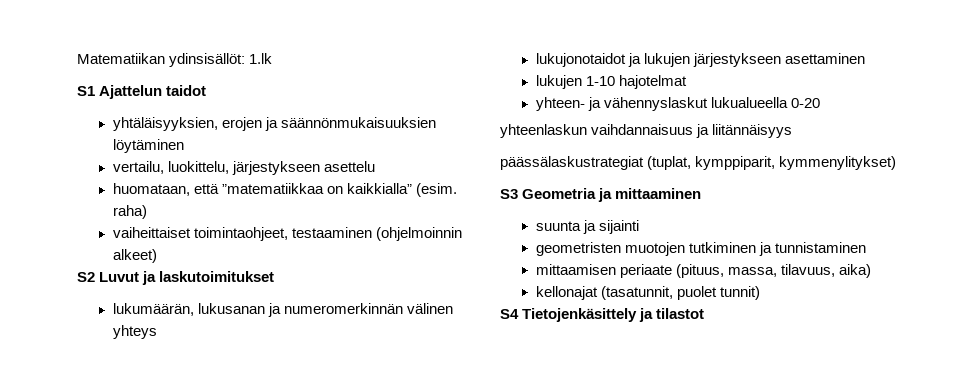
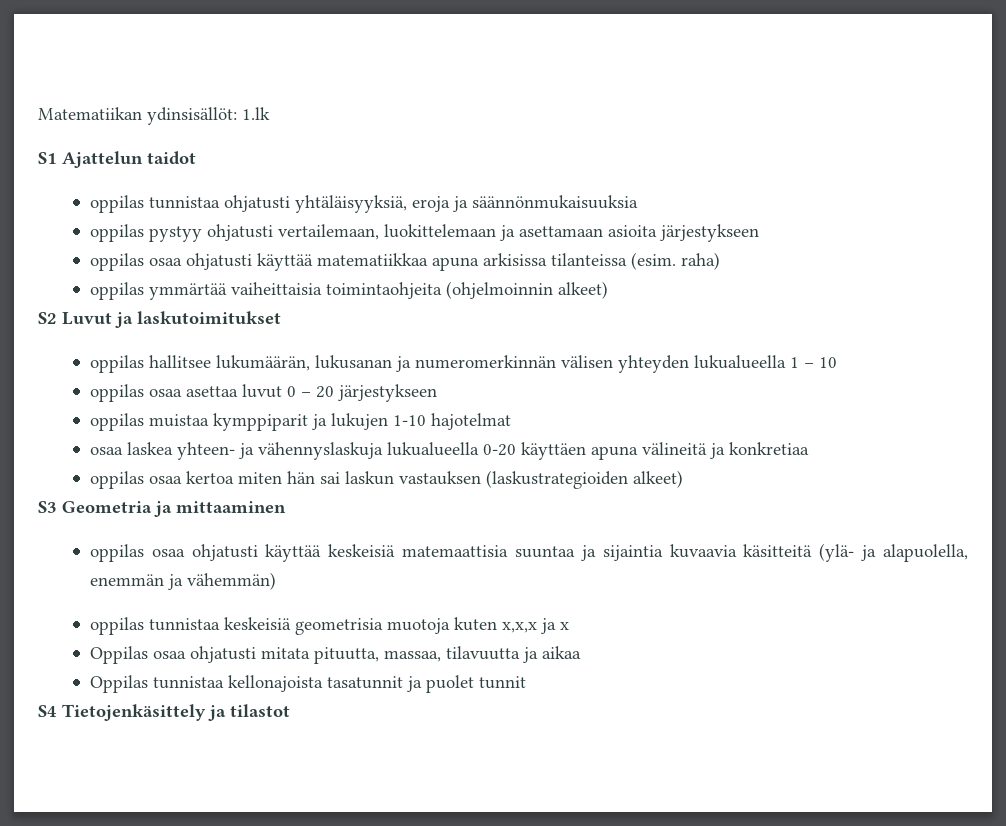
[112,117,436,131] [112,139,184,153] [112,161,375,175] [112,183,457,197] [112,205,147,219] [112,227,372,241] yhtäläisyyksien, erojen ja säännönmukaisuuksien löytäminen // vertailu, luokittelu, järjestykseen asettelu // huomataan, että ”matematiikkaa on kaikkialla” (esim. raha) // vaiheittaiset toimintaohjeet, testaaminen -> [89,195,638,213] [89,224,759,242] [89,252,720,271] [89,282,442,300] oppilas tunnistaa ohjatusti yhtäläisyyksiä, eroja ja säännönmukaisuuksia // oppilas pystyy ohjatusti vertailemaan, luokittelemaan ja asettamaan asioita järjestykseen // oppilas osaa ohjatusti käyttää matematiikkaa apuna arkisissa tilanteissa (esim. raha) // oppilas ymmärtää vaiheittaisia toimintaohjeita
(275, 276) none -> [89,355,211,373] oppilas hallitsee
[406,303,453,314] [112,325,157,339] [535,53,865,67] välinen yhteys // lukujonotaidot ja lukujen järjestykseen asettaminen // -> [560,355,837,373] [89,384,437,402] [89,413,327,431] välisen yhteyden lukualueella 1 – 10 // oppilas osaa asettaa luvut 0 – 20 järjestykseen // oppilas muistaa kymppiparit ja
(687, 82) none -> [89,442,173,455] osaa laskea
[603,97,708,111] vähennyslaskut -> [257,442,383,460] vähennyslaskuja
[500,124,793,138] [500,156,897,170] [500,188,702,202] [535,220,639,234] [535,242,866,256] [535,264,871,278] [535,286,760,300] // yhteenlaskun vaihdannaisuus ja liitännäisyys // päässälaskustrategiat (tuplat, kymppiparit, kymmenylitykset) // S3 Geometria ja mittaaminen // suunta ja sijainti // geometristen muotojen tutkiminen ja tunnistaminen // mittaamisen periaate (pituus, massa, tilavuus, aika) // kellonajat (tasatunnit, puolet tunnit) -> [520,442,809,460] [89,470,683,489] [38,501,286,517] [89,543,968,562] [89,572,276,590] [89,617,569,635] [89,646,581,664] [89,675,526,693] käyttäen apuna välineitä ja konkretiaa // oppilas osaa kertoa miten hän sai laskun vastauksen (laskustrategioiden alkeet) // S3 Geometria ja mittaaminen // oppilas osaa ohjatusti käyttää keskeisiä matemaattisia suuntaa ja sijaintia kuvaavia käsitteitä (ylä- ja alapuolella, enemmän ja vähemmän) // oppilas tunnistaa keskeisiä geometrisia muotoja kuten x,x,x ja x // Oppilas osaa ohjatusti mitata pituutta, massaa, tilavuutta ja aikaa // Oppilas tunnistaa kellonajoista tasatunnit ja puolet tunnit

